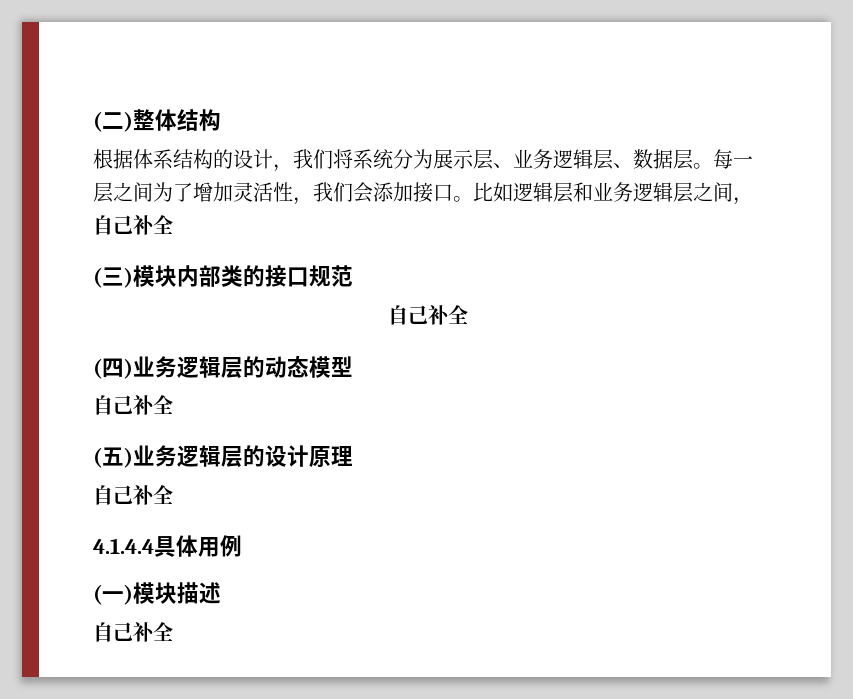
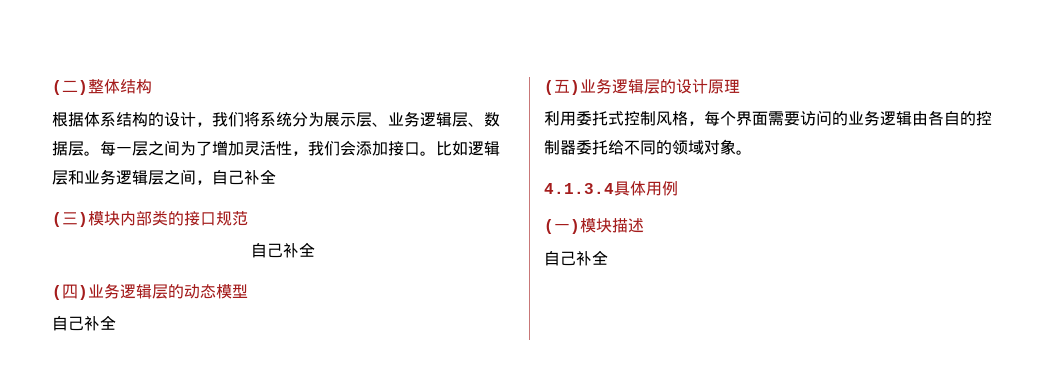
[93,485,173,505] [93,538,154,554] 自己补全 // 4.1.4.4 -> [544,110,992,126] [544,139,752,155] [544,183,614,194] 利用委托式控制风格，每个界面需要访问的业务逻辑由各自的控制器委托给不同的领域对象。 // 4.1.3.4

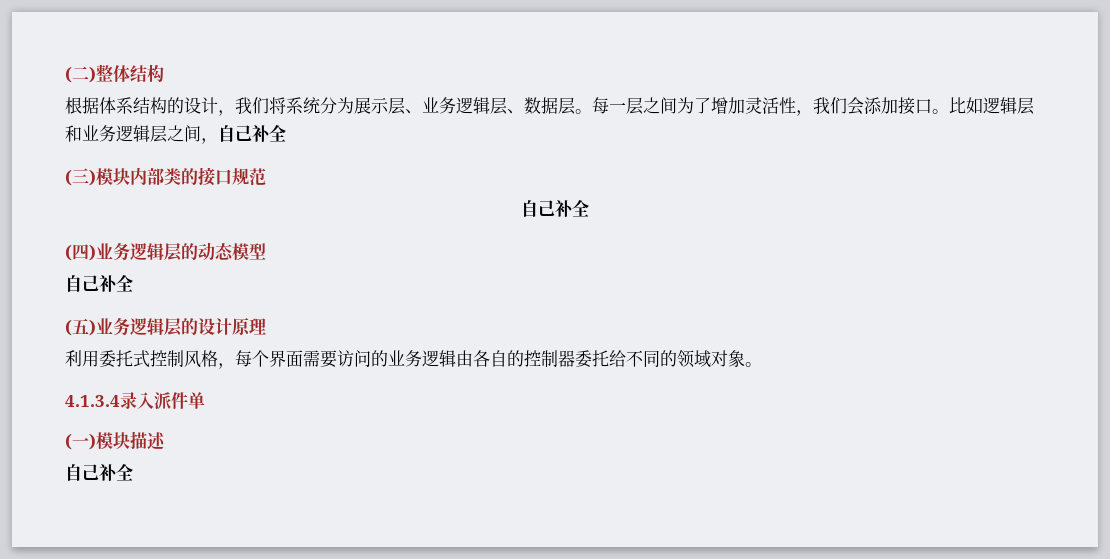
[614,181,678,196] 具体用例 -> [120,392,205,409] 录入派件单

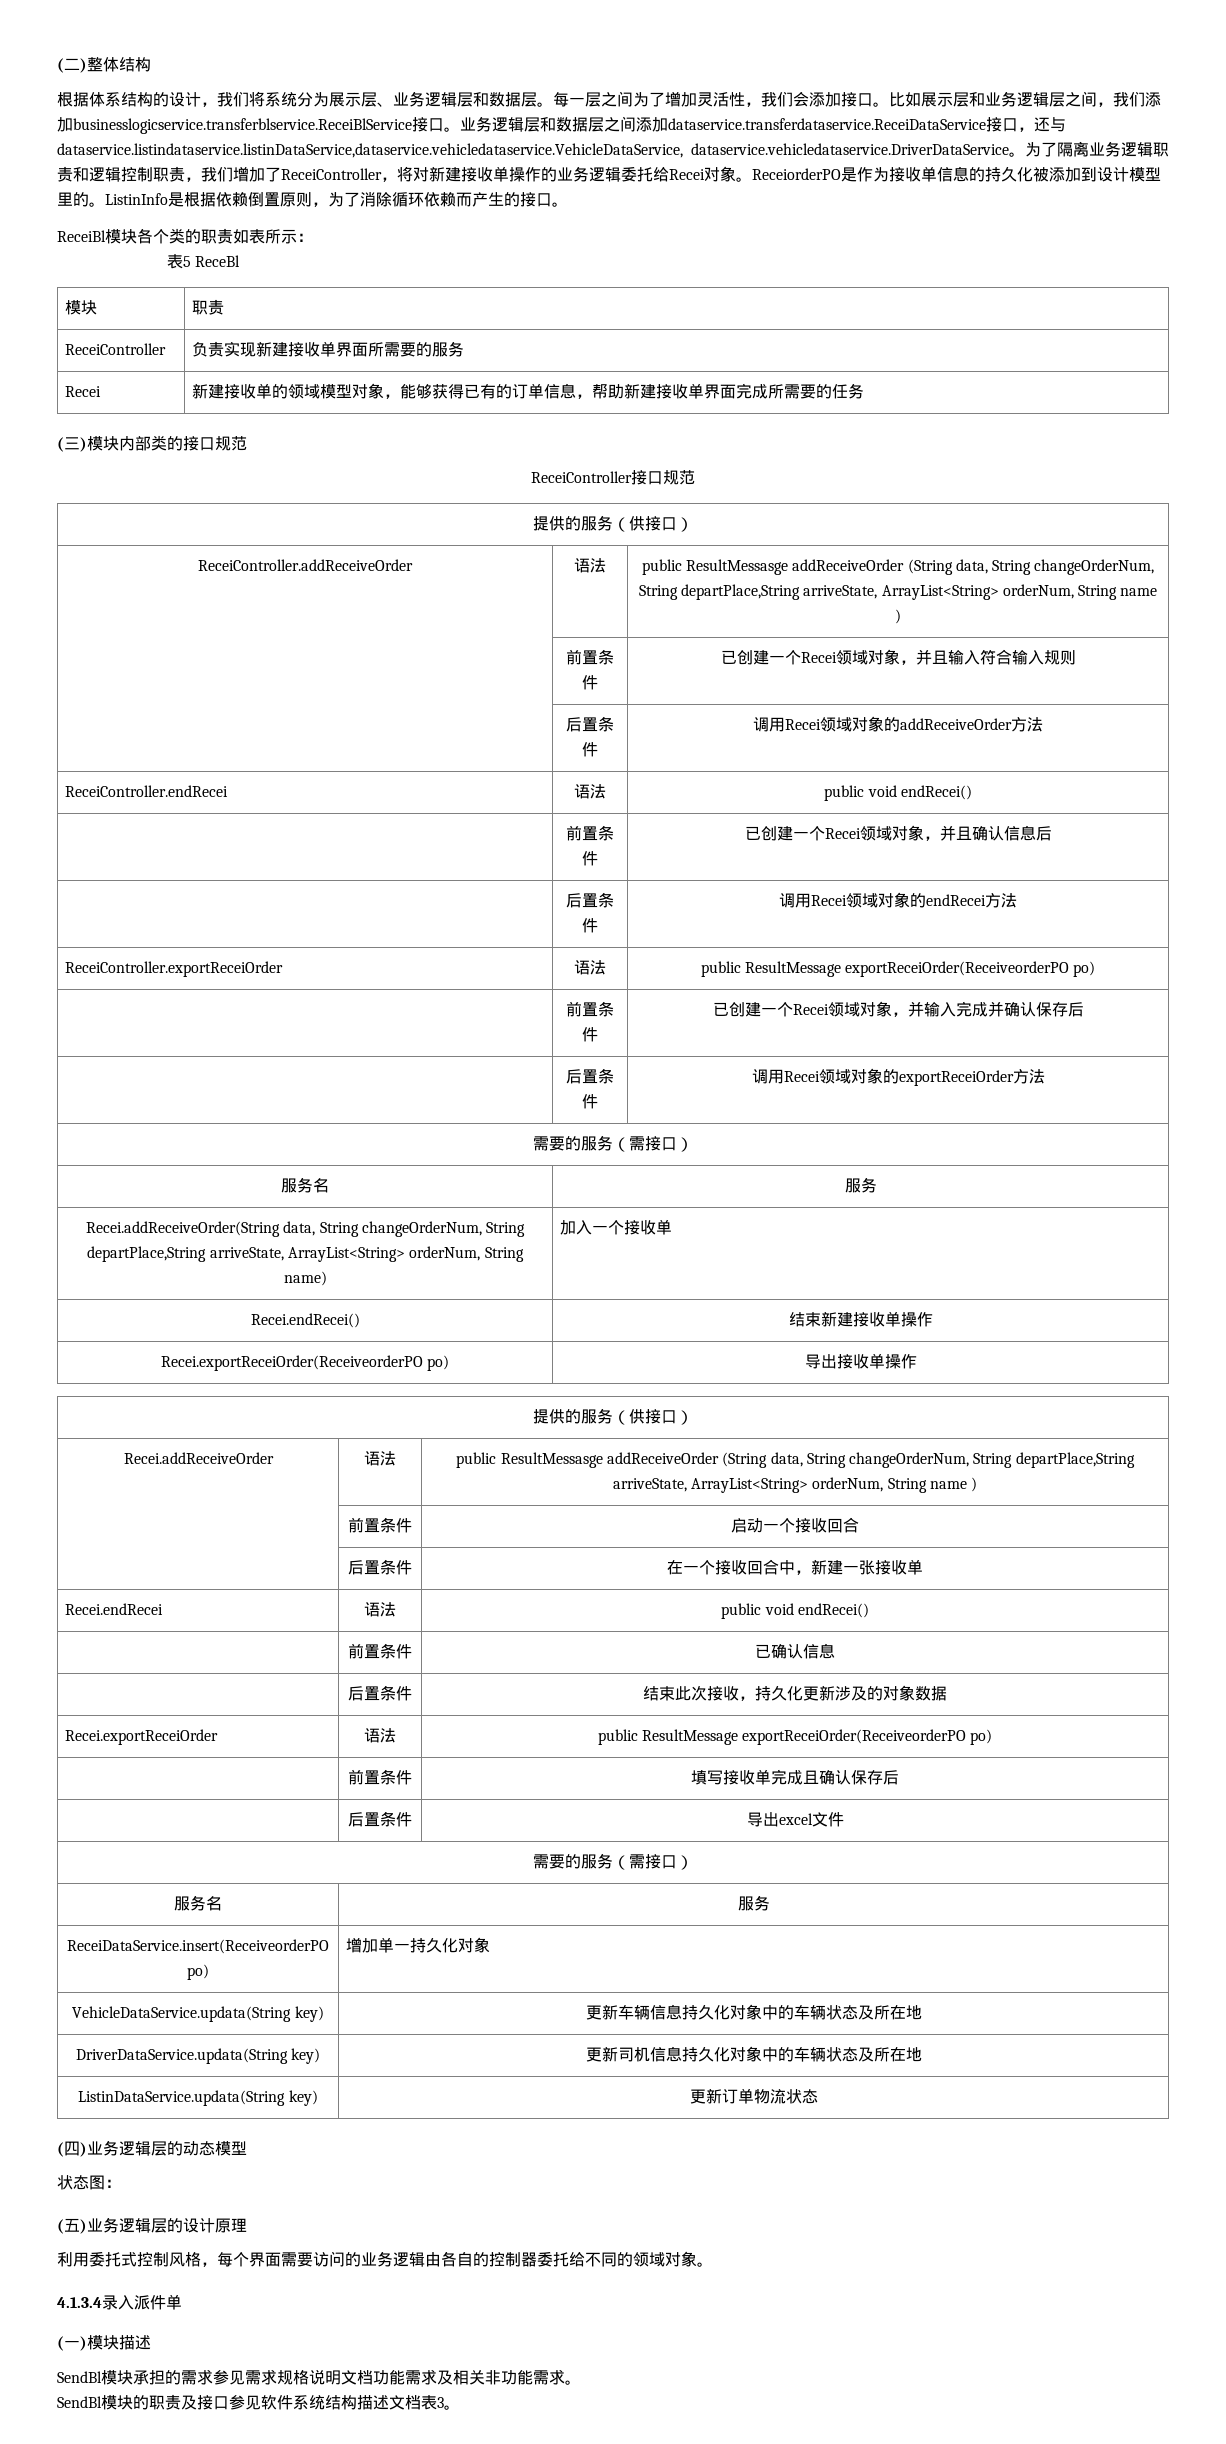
[507,109,524,114] 、 -> [473,92,489,107] 和
[983,97,1017,114] 逻辑 -> [921,92,953,107] 展示
[218,125,286,142] 自己补全 -> [1113,92,1161,107] [57,116,1066,134] [57,141,1169,158] [57,166,1161,182] [57,192,568,207] [57,228,313,244] [166,254,241,269] [65,300,98,315] [192,299,225,315] [65,343,167,355] [192,341,465,357] [65,386,102,397] [192,383,865,399] 我们添加businesslogicservice.transferblservice.ReceiBlService接口。业务逻辑层和数据层之间添加dataservice.transferdataservice.ReceiDataService接口，还与dataservice.listindataservice.listinDataService,dataservice.vehicledataservice.VehicleDataService, dataservice.vehicledataservice.DriverDataService。为了隔离业务逻辑职责和逻辑控制职责，我们增加了ReceiController，将对新建接收单操作的业务逻辑委托给Recei对象。ReceiorderPO是作为接收单信息的持久化被添加到设计模型里的。ListinInfo是根据依赖倒置原则，为了消除循环依赖而产生的接口。 // ReceiBl模块各个类的职责如表所示： // 表5 ReceBl // 模块 | 职责 // ReceiController | 负责实现新建接收单界面所需要的服务 // Recei | 新建接收单的领域模型对象，能够获得已有的订单信息，帮助新建接收单界面完成所需要的任务
[521,200,589,217] 自己补全 -> [531,470,695,485] [533,515,693,532] [198,559,413,571] [574,558,606,573] [641,559,1155,575] [638,584,1158,600] [895,609,901,624] [566,649,614,665] [582,675,598,690] [720,649,1076,665] [566,716,614,732] [582,742,598,757] [753,716,1043,732] [65,785,229,797] [574,784,606,799] [824,785,972,801] [566,825,614,841] [582,851,598,866] [744,825,1052,841] [566,892,614,908] [582,918,598,933] [779,892,1017,908] [65,961,284,977] [574,960,606,975] [700,961,1096,977] [566,1001,614,1017] [582,1027,598,1042] [712,1001,1084,1017] [566,1068,614,1084] [582,1094,598,1109] [751,1068,1045,1086] [533,1135,693,1152] [281,1177,329,1193] [844,1177,877,1193] [85,1221,526,1237] [87,1246,524,1262] [283,1271,327,1286] [560,1219,673,1235] [250,1313,360,1328] [788,1311,933,1327] [160,1355,450,1371] [804,1353,917,1369] [533,1408,693,1425] [123,1452,274,1464] [364,1451,396,1466] [456,1452,1135,1468] [612,1477,978,1493] [348,1517,412,1533] [731,1517,859,1533] [348,1559,412,1575] [667,1559,923,1575] [65,1603,164,1615] [364,1602,396,1617] [721,1603,869,1619] [348,1643,412,1659] [755,1643,835,1659] [348,1685,412,1701] [643,1685,947,1701] [65,1729,219,1745] [364,1728,396,1743] [597,1729,993,1745] [348,1769,412,1785] [691,1769,899,1785] [348,1811,412,1827] [746,1812,844,1827] [533,1853,693,1870] [174,1895,222,1911] [737,1895,770,1911] [67,1939,329,1954] [187,1964,209,1980] [346,1937,491,1953] [72,2006,324,2022] [585,2004,922,2020] [75,2048,321,2064] [585,2046,922,2062] [78,2090,318,2106] [689,2088,818,2104] ReceiController接口规范 // 提供的服务（供接口） // ReceiController.addReceiveOrder | 语法 | public ResultMessasge addReceiveOrder (String data, String changeOrderNum, String departPlace,String arriveState, ArrayList<String> orderNum, String name ) // | 前置条件 | 已创建一个Recei领域对象，并且输入符合输入规则 // | 后置条件 | 调用Recei领域对象的addReceiveOrder方法 // ReceiController.endRecei | 语法 | public void endRecei() // | 前置条件 | 已创建一个Recei领域对象，并且确认信息后 // | 后置条件 | 调用Recei领域对象的endRecei方法 // ReceiController.exportReceiOrder | 语法 | public ResultMessage exportReceiOrder(ReceiveorderPO po) // | 前置条件 | 已创建一个Recei领域对象，并输入完成并确认保存后 // | 后置条件 | 调用Recei领域对象的exportReceiOrder方法 // 需要的服务（需接口） // 服务名 | 服务 // Recei.addReceiveOrder(String data, String changeOrderNum, String departPlace,String arriveState, ArrayList<String> orderNum, String name) | 加入一个接收单 // Recei.endRecei() | 结束新建接收单操作 // Recei.exportReceiOrder(ReceiveorderPO po) | 导出接收单操作 // 提供的服务（供接口） // Recei.addReceiveOrder | 语法 | public ResultMessasge addReceiveOrder (String data, String changeOrderNum, String departPlace,String arriveState, ArrayList<String> orderNum, String name ) // | 前置条件 | 启动一个接收回合 // | 后置条件 | 在一个接收回合中，新建一张接收单 // Recei.endRecei | 语法 | public void endRecei() // | 前置条件 | 已确认信息 // | 后置条件 | 结束此次接收，持久化更新涉及的对象数据 // Recei.exportReceiOrder | 语法 | public ResultMessage exportReceiOrder(ReceiveorderPO po) // | 前置条件 | 填写接收单完成且确认保存后 // | 后置条件 | 导出excel文件 // 需要的服务（需接口） // 服务名 | 服务 // ReceiDataService.insert(ReceiveorderPO po) | 增加单一持久化对象 // VehicleDataService.updata(String key) | 更新车辆信息持久化对象中的车辆状态及所在地 // DriverDataService.updata(String key) | 更新司机信息持久化对象中的车辆状态及所在地 // ListinDataService.updata(String key) | 更新订单物流状态
[65,275,133,292] 自己补全 -> [57,2175,121,2190] 状态图：
[65,464,133,481] 自己补全 -> [57,2369,581,2385] [57,2394,460,2410] SendBl模块承担的需求参见需求规格说明文档功能需求及相关非功能需求。 // SendBl模块的职责及接口参见软件系统结构描述文档表3。

